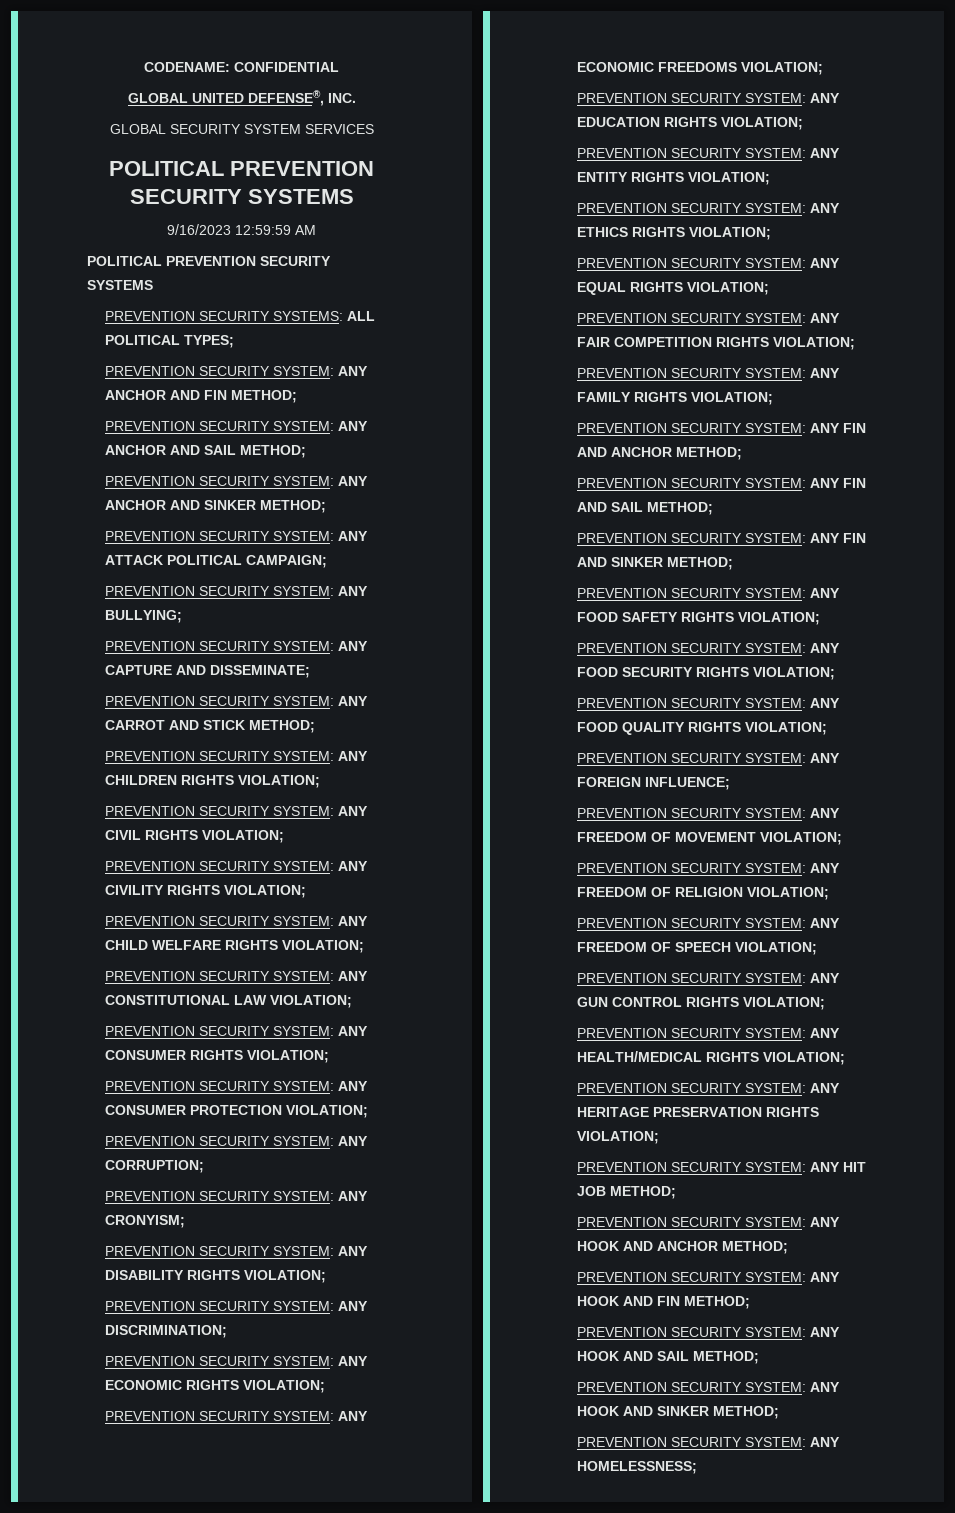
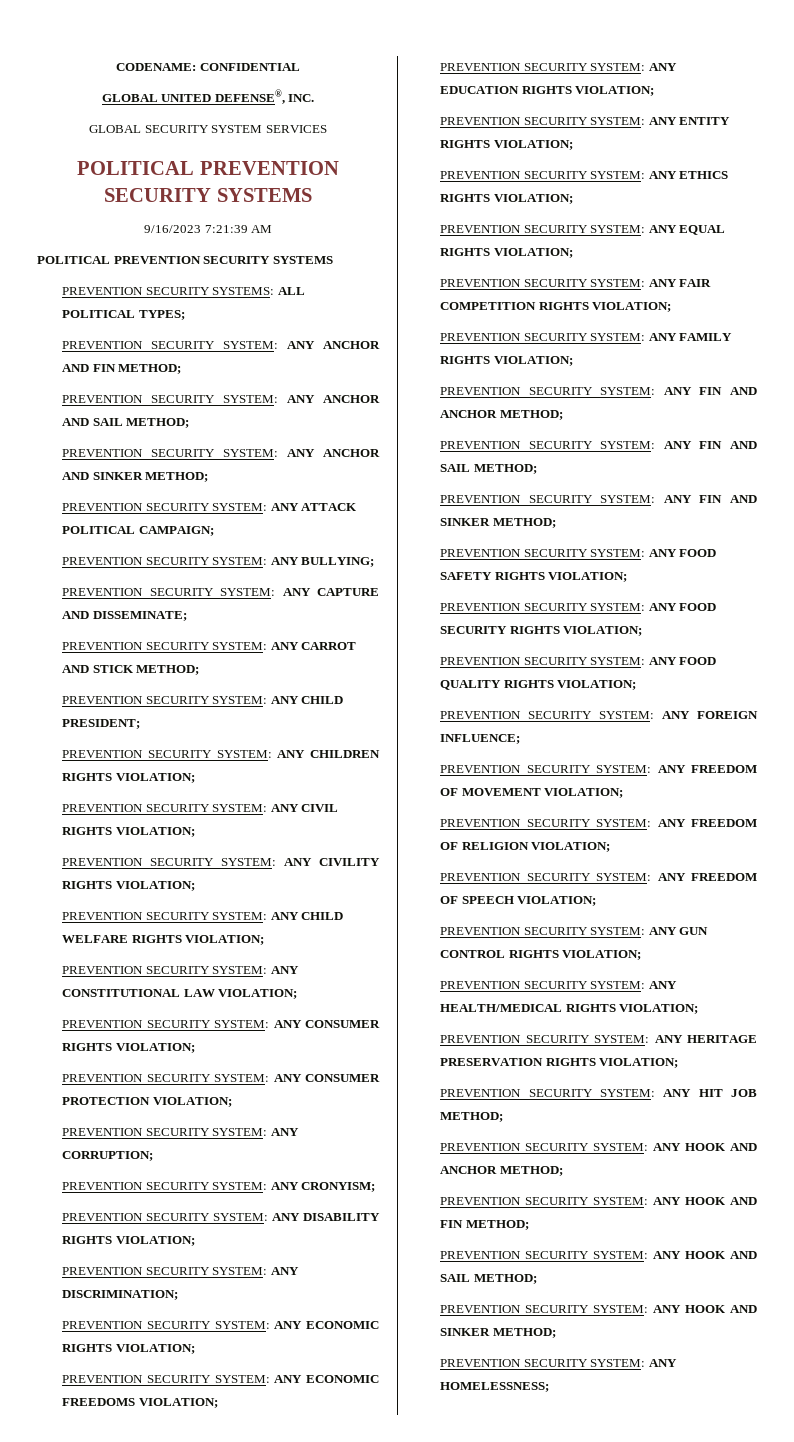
[235,225,291,235] 12:59:59 -> [204,225,248,233] 7:21:39
(316, 726) none -> [62,696,344,704] [62,719,141,729] // PREVENTION SECURITY SYSTEM: ANY CHILD PRESIDENT;

